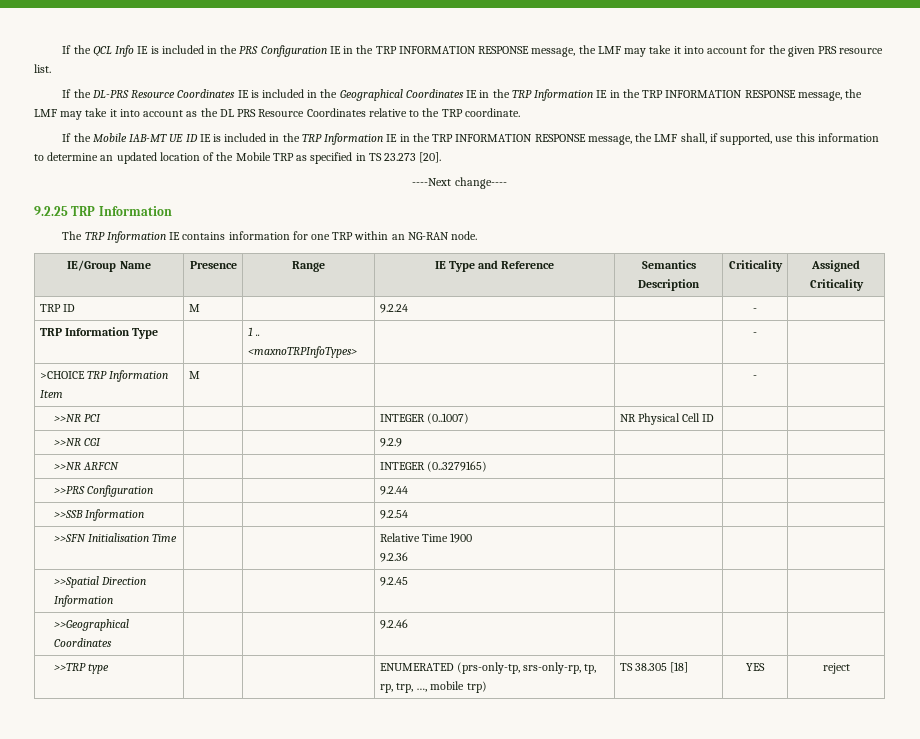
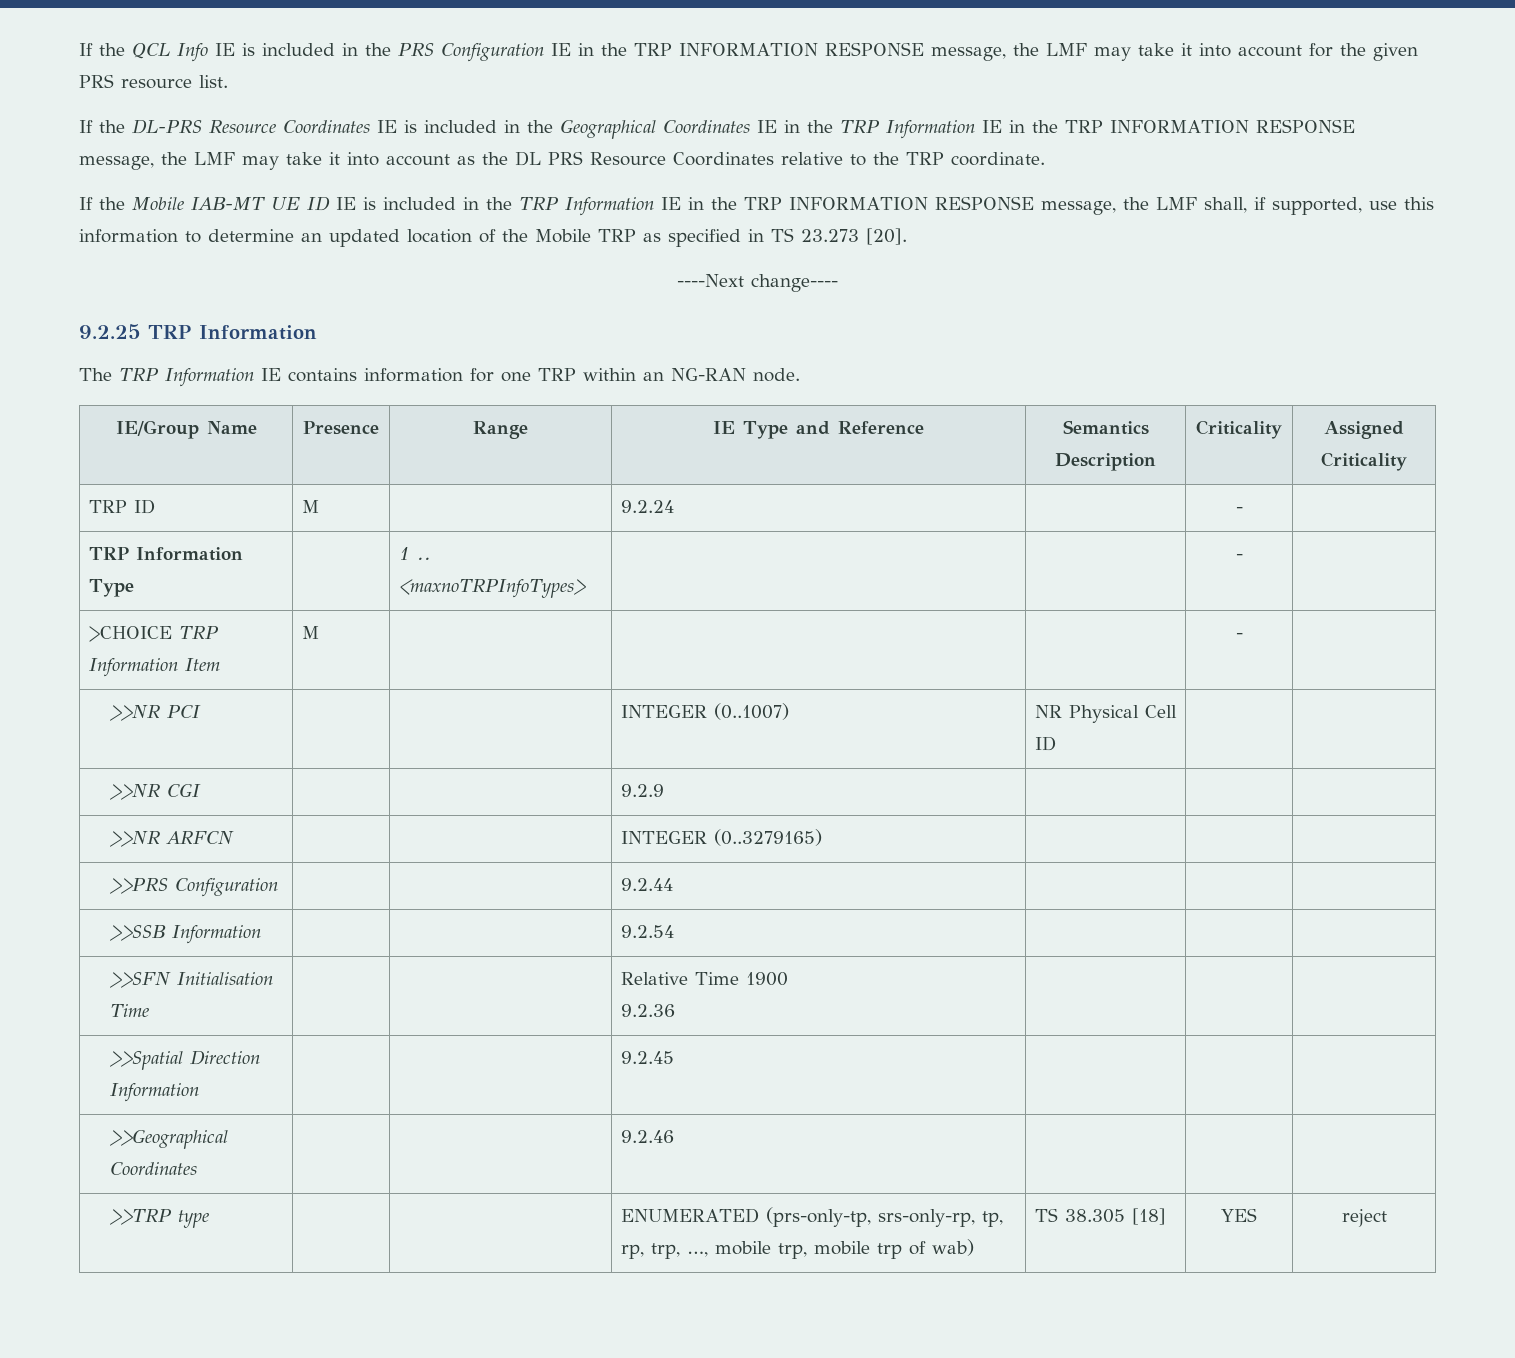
[466,681,487,693] trp) -> [777,1239,974,1259] trp, mobile trp of wab)

